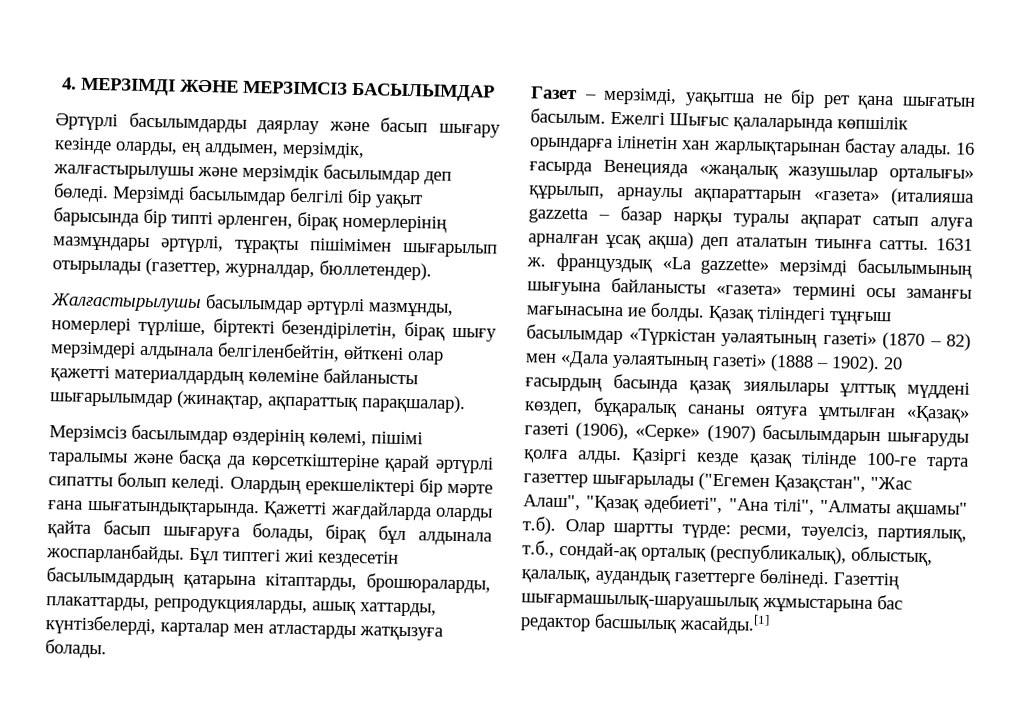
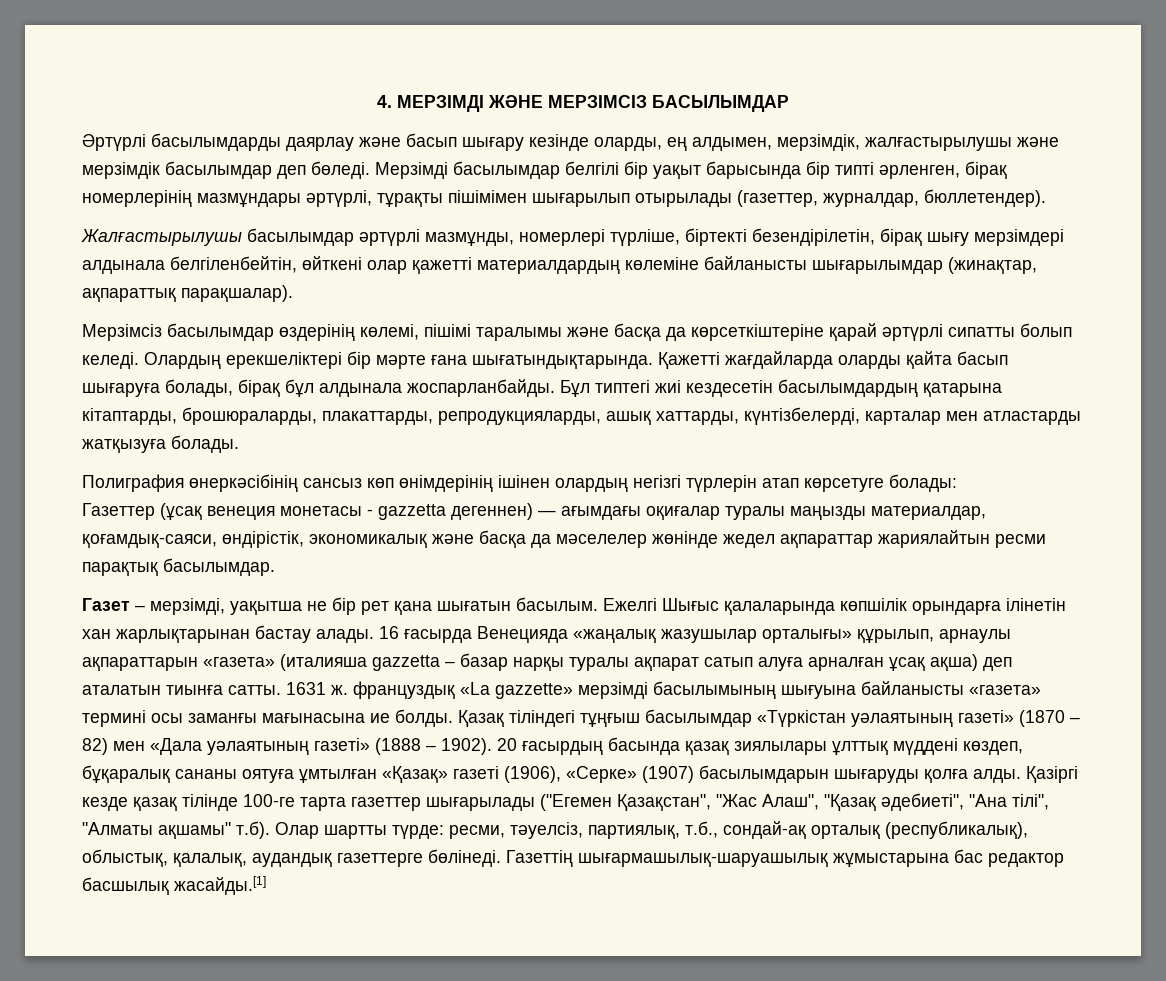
(107, 649) none -> [82,474,957,492] [82,503,986,520] [82,530,1046,548] [82,558,275,576] // Полиграфия өнеркәсібінің сансыз көп өнімдерінің ішінен олардың негізгі түрлерін атап көрсетуге болады: // Газеттер (ұсақ венеция монетасы - gazzetta дегеннен) — ағымдағы оқиғалар туралы маңызды материалдар, қоғамдық-саяси, өндірістік, экономикалық және басқа да мәселелер жөнінде жедел ақпараттар жариялайтын ресми парақтық басылымдар.

